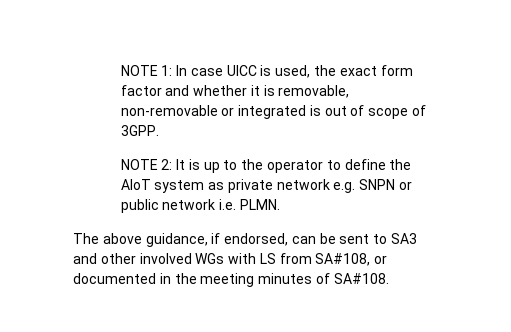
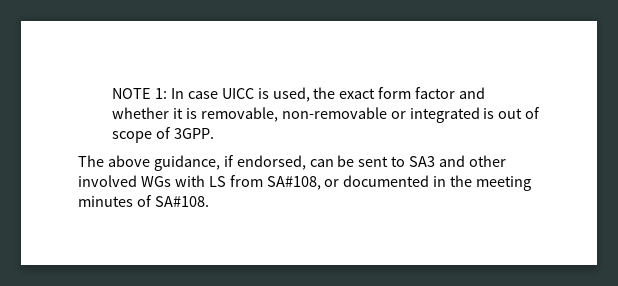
[120,159,412,173] [120,179,413,193] [120,199,280,213] // NOTE 2: It is up to the operator to define the AIoT system as private network e.g. SNPN or public network i.e. PLMN. -> (214, 133) none

